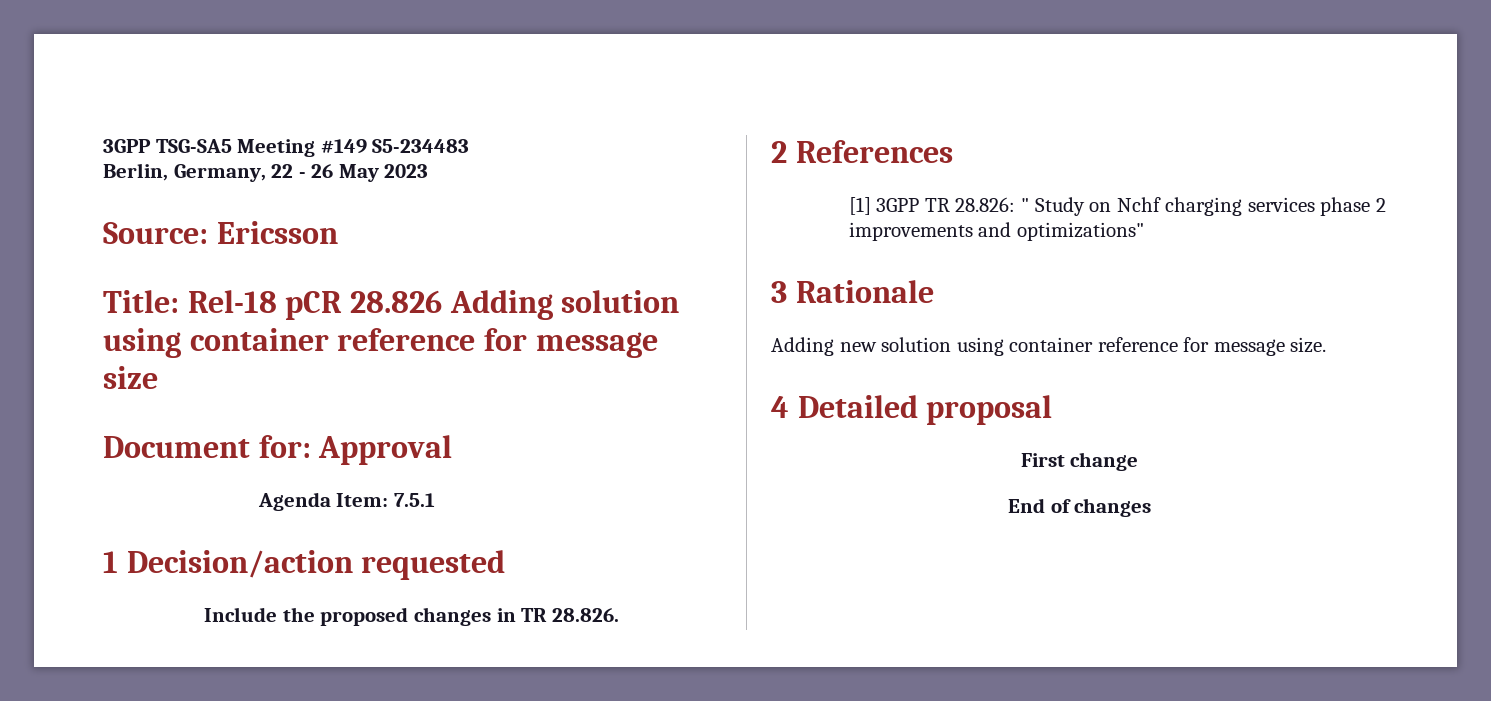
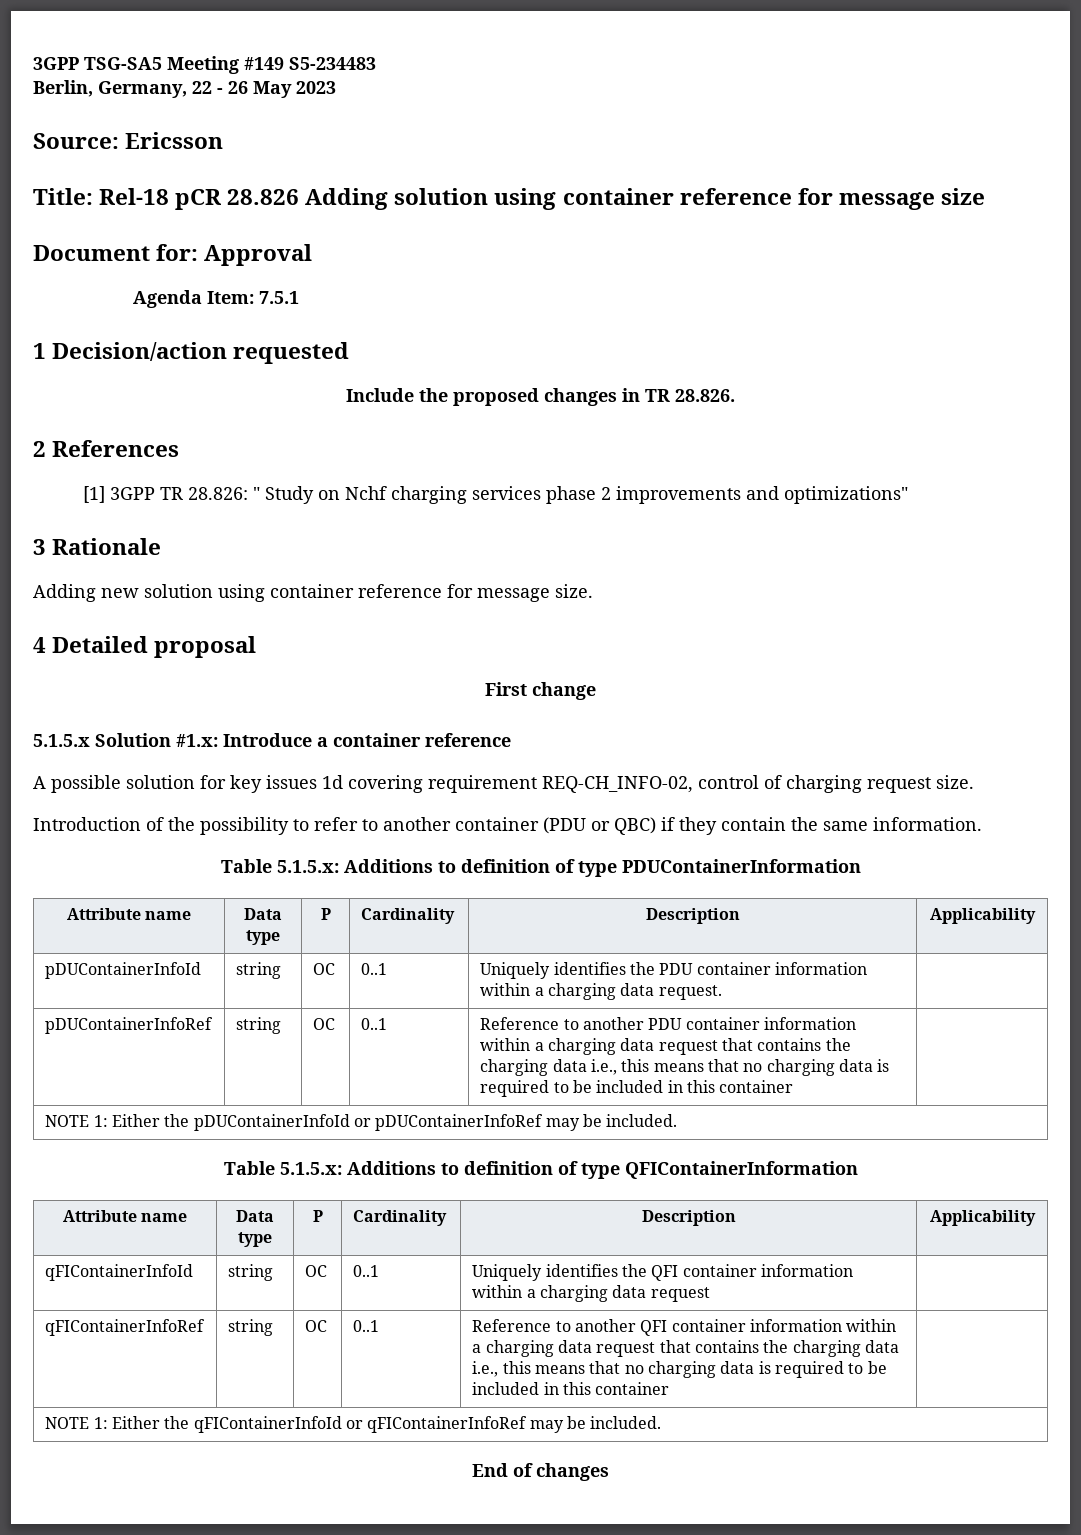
(1139, 461) none -> [33,733,511,747] [33,775,974,793] [33,817,982,835] [220,859,861,877] [66,908,192,920] [244,908,282,920] [246,930,280,945] [320,908,331,920] [361,908,456,924] [645,908,740,924] [929,908,1036,924] [45,962,202,979] [236,962,282,979] [313,963,336,975] [361,963,388,975] [480,962,868,979] [480,983,722,1000] [45,1017,214,1034] [236,1017,282,1034] [313,1018,336,1030] [361,1018,388,1030] [480,1017,857,1030] [480,1038,851,1055] [480,1059,890,1076] [480,1080,794,1097] [45,1114,678,1131] [223,1161,858,1179] [62,1210,188,1222] [236,1210,274,1222] [238,1232,272,1247] [312,1210,323,1222] [353,1210,448,1226] [641,1210,736,1226] [929,1210,1036,1226] [45,1264,194,1281] [228,1264,274,1281] [305,1265,328,1277] [353,1265,380,1277] [472,1264,854,1281] [472,1285,710,1302] [45,1319,206,1336] [228,1319,274,1336] [305,1320,328,1332] [353,1320,380,1332] [472,1319,897,1336] [472,1340,900,1357] [472,1361,887,1378] [472,1382,670,1395] [45,1416,662,1433] // 5.1.5.x Solution #1.x: Introduce a container reference // A possible solution for key issues 1d covering requirement REQ-CH_INFO-02, control of charging request size. // Introduction of the possibility to refer to another container (PDU or QBC) if they contain the same information. // Table 5.1.5.x: Additions to definition of type PDUContainerInformation // Attribute name | Data type | P | Cardinality | Description | Applicability // pDUContainerInfoId | string | OC | 0..1 | Uniquely identifies the PDU container information within a charging data request. | // pDUContainerInfoRef | string | OC | 0..1 | Reference to another PDU container information within a charging data request that contains the charging data i.e., this means that no charging data is required to be included in this container | // NOTE 1: Either the pDUContainerInfoId or pDUContainerInfoRef may be included. // Table 5.1.5.x: Additions to definition of type QFIContainerInformation // Attribute name | Data type | P | Cardinality | Description | Applicability // qFIContainerInfoId | string | OC | 0..1 | Uniquely identifies the QFI container information within a charging data request | // qFIContainerInfoRef | string | OC | 0..1 | Reference to another QFI container information within a charging data request that contains the charging data i.e., this means that no charging data is required to be included in this container | // NOTE 1: Either the qFIContainerInfoId or qFIContainerInfoRef may be included.

